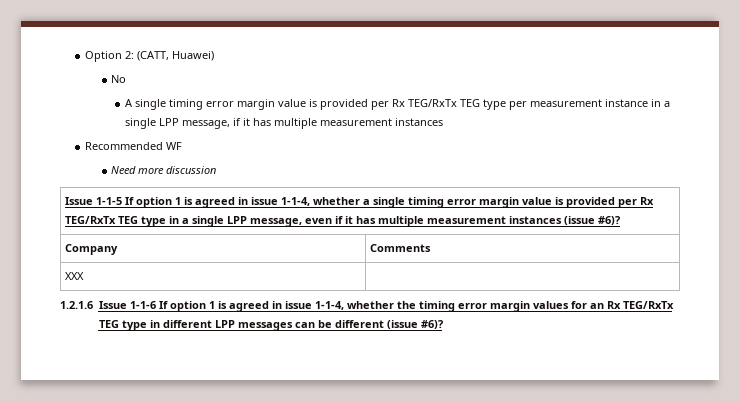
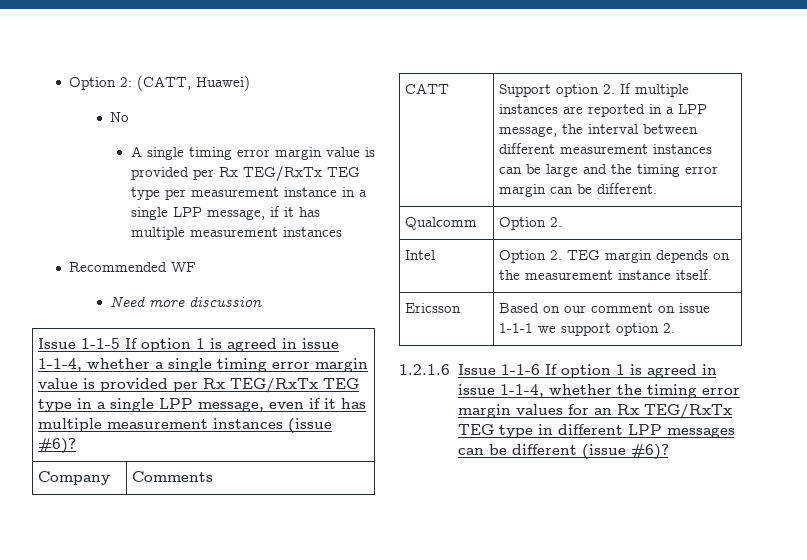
[64,272,84,280] XXX | -> [405,83,450,94] [499,83,690,97] [499,104,708,117] [499,124,699,137] [499,143,713,154] [499,164,719,177] [499,183,658,197] [405,217,478,230] [499,217,563,230] [405,250,436,260] [499,250,731,263] [499,269,713,280] [405,303,462,313] [499,303,711,313] [499,323,676,336] CATT | Support option 2. If multiple instances are reported in a LPP message, the interval between different measurement instances can be large and the timing error margin can be different. // Qualcomm | Option 2. // Intel | Option 2. TEG margin depends on the measurement instance itself. // Ericsson | Based on our comment on issue 1-1-1 we support option 2.

